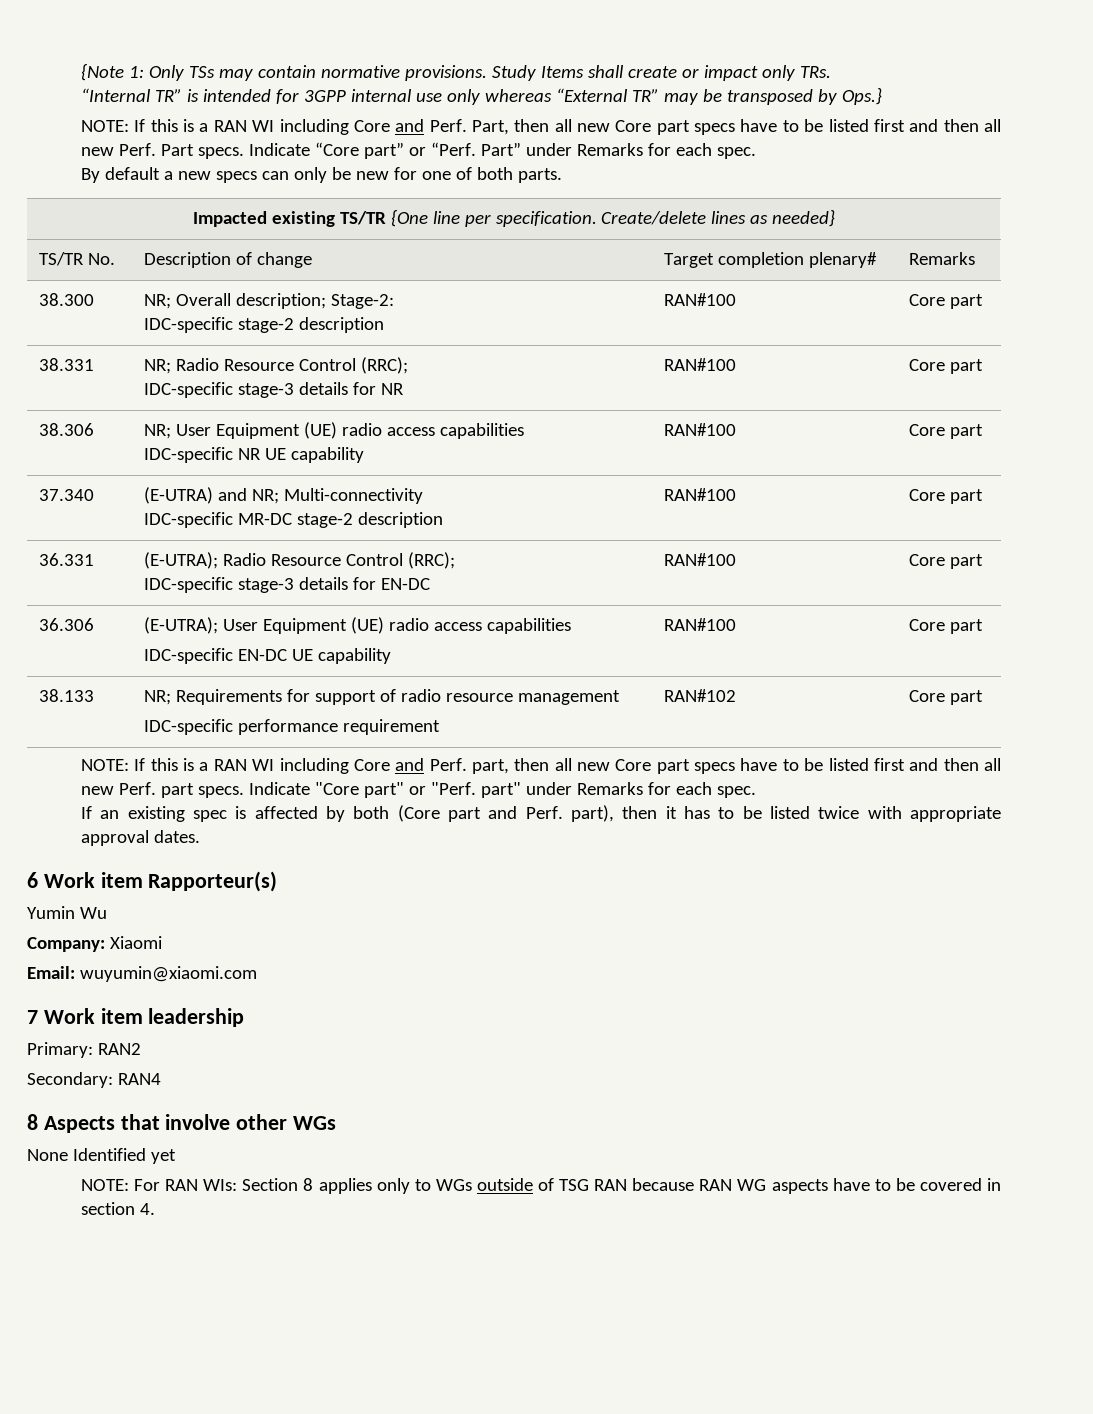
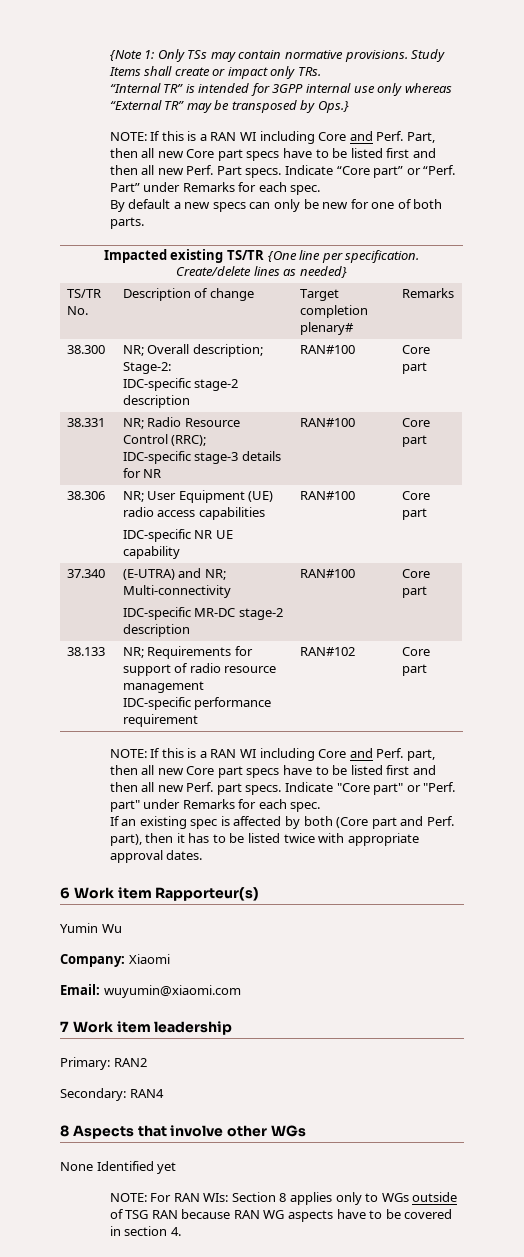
[39,553,95,566] [144,552,456,569] [144,577,431,593] [664,553,737,566] [909,554,984,569] [39,618,95,631] [144,617,572,634] [144,648,392,664] [664,618,737,631] [909,619,984,634] // 36.331 | (E-UTRA); Radio Resource Control (RRC); // IDC-specific stage-3 details for EN-DC | RAN#100 | Core part // 36.306 | (E-UTRA); User Equipment (UE) radio access capabilities // IDC-specific EN-DC UE capability | RAN#100 | Core part -> (427, 592) none

